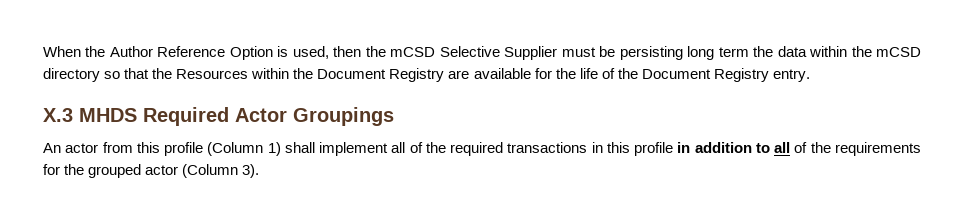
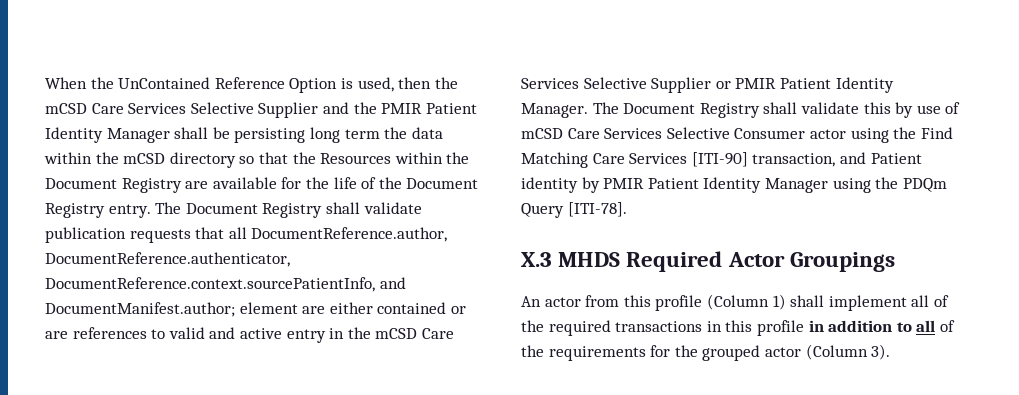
[109,46,153,57] Author -> [118,77,211,89] UnContained
[439,46,596,60] Selective Supplier must -> [91,102,477,118] [45,127,209,143] Care Services Selective Supplier and the PMIR Patient Identity Manager shall
(810, 75) none -> [155,202,422,218] [45,227,448,243] [45,252,290,267] [45,277,406,292] [45,302,466,317] [45,327,454,343] [521,77,894,93] [521,102,961,118] [521,127,953,143] [521,152,922,168] [521,177,947,193] [521,202,627,218] The Document Registry shall validate publication requests that all DocumentReference.author, DocumentReference.authenticator, DocumentReference.context.sourcePatientInfo, and DocumentManifest.author; element are either contained or are references to valid and active entry in the mCSD Care Services Selective Supplier or PMIR Patient Identity Manager. The Document Registry shall validate this by use of mCSD Care Services Selective Consumer actor using the Find Matching Care Services [ITI-90] transaction, and Patient identity by PMIR Patient Identity Manager using the PDQm Query [ITI-78].

